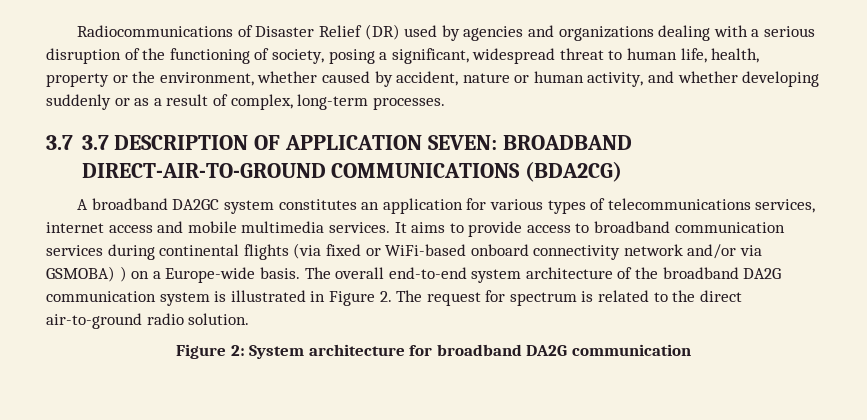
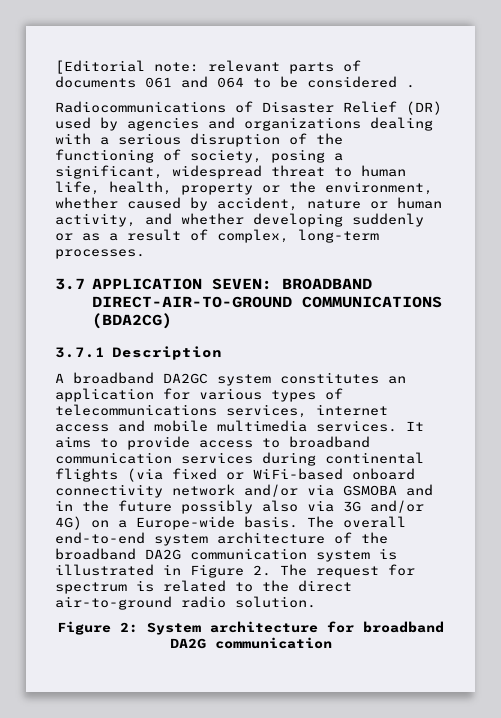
(77, 31) none -> [55,60,361,74] [55,76,415,88] [Editorial note: relevant parts of documents 061 and 064 to be considered . //
[81,135,281,150] 3.7 DESCRIPTION OF -> (85, 284) none
(623, 171) none -> [55,346,222,360] // 3.7.1 Description
[46,266,127,282] GSMOBA) ) -> [343,484,433,496] [55,500,424,514] [55,516,82,530] GSMOBA and in the future possibly also via 3G and/or 4G)

